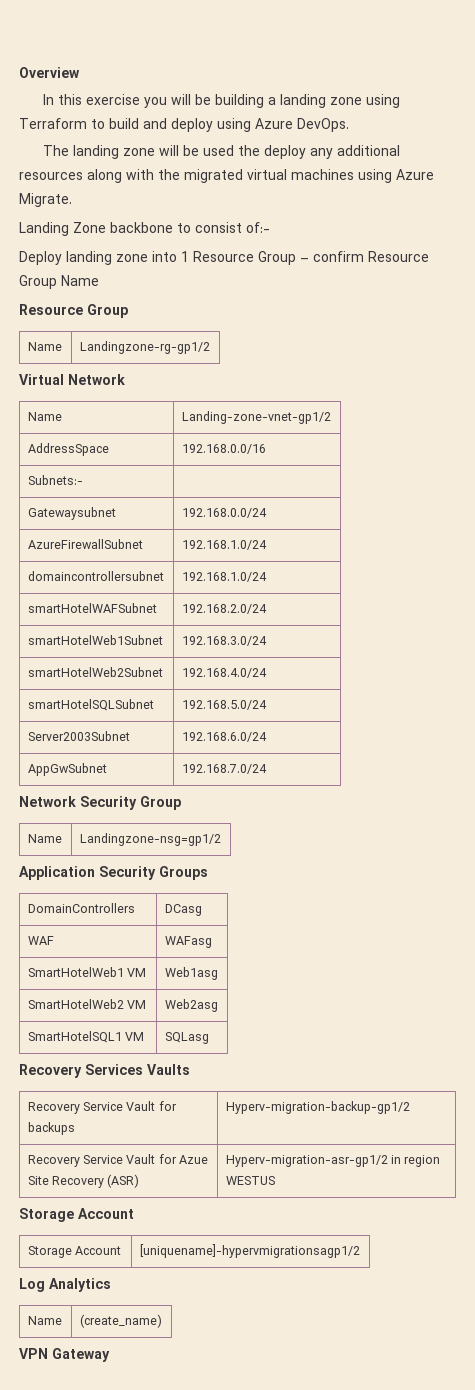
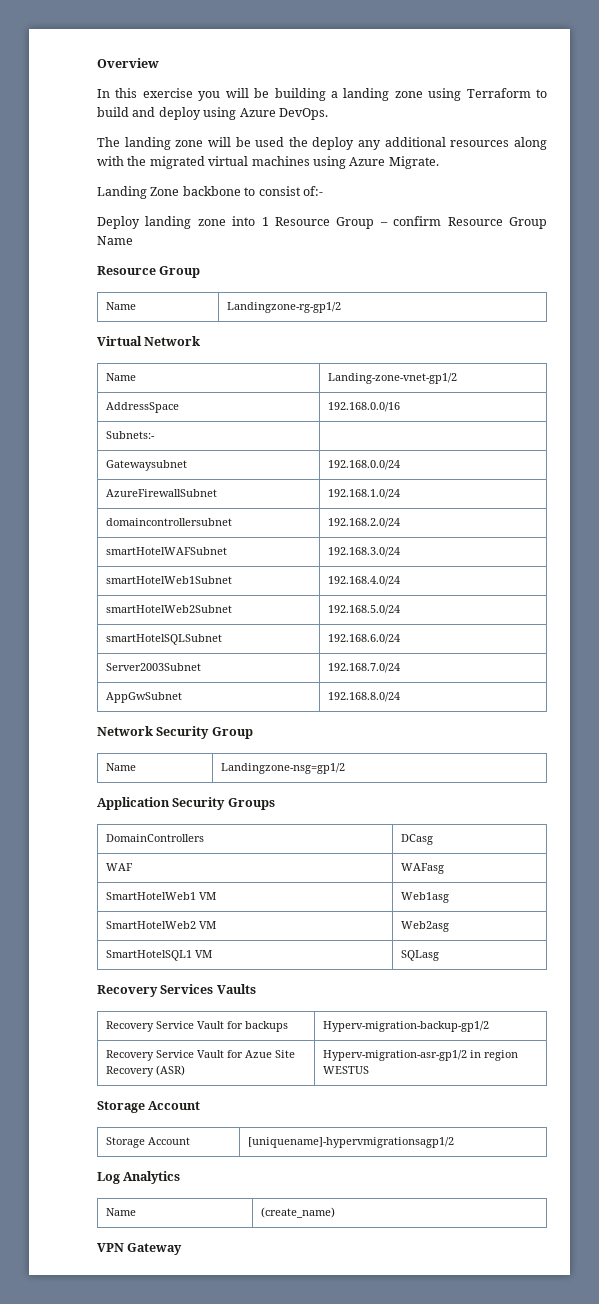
[181,572,267,582] 192.168.1.0/24 -> [328,518,401,528] 192.168.2.0/24
[181,604,267,614] 192.168.2.0/24 -> [328,547,401,557] 192.168.3.0/24
[181,636,267,646] 192.168.3.0/24 -> [328,576,401,586] 192.168.4.0/24
[181,668,267,678] 192.168.4.0/24 -> [328,605,401,615] 192.168.5.0/24
[181,700,267,710] 192.168.5.0/24 -> [328,634,401,644] 192.168.6.0/24
[181,732,267,742] 192.168.6.0/24 -> [328,663,401,673] 192.168.7.0/24
[181,764,267,774] 192.168.7.0/24 -> [328,692,401,702] 192.168.8.0/24

